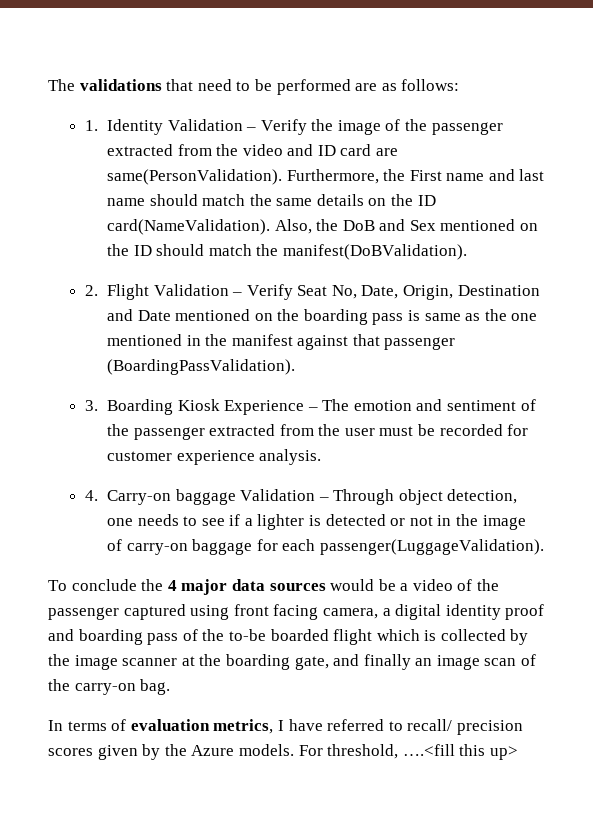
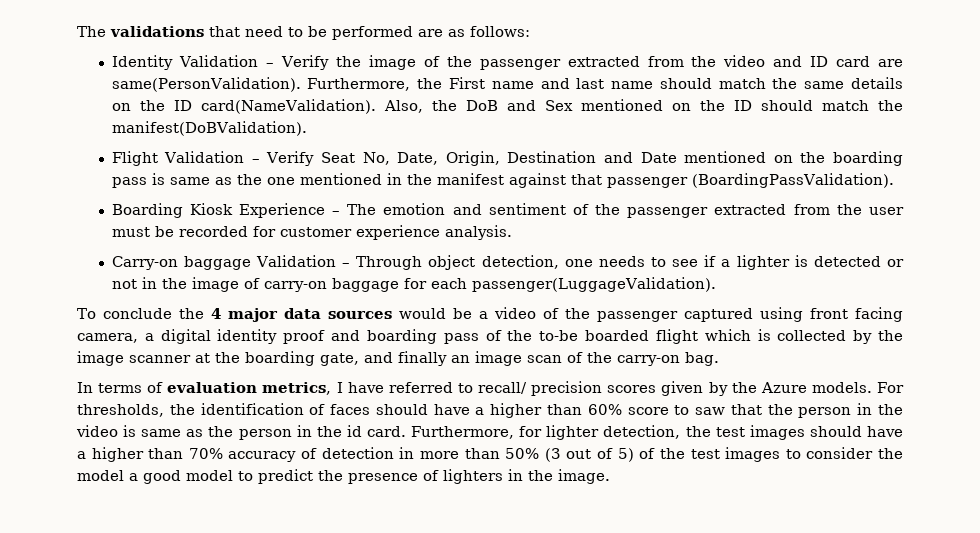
[85,120,99,131] 1. -> (530, 31) none
[85,285,99,296] 2. -> (307, 128) none
[85,400,99,411] 3. -> (894, 180) none
[85,490,99,501] 4. -> (512, 232) none
[327,744,518,760] threshold, ….<fill this up> -> [77,403,904,418] [76,425,903,440] [77,447,903,462] [77,469,610,484] thresholds, the identification of faces should have a higher than 60% score to saw that the person in the video is same as the person in the id card. Furthermore, for lighter detection, the test images should have a higher than 70% accuracy of detection in more than 50% (3 out of 5) of the test images to consider the model a good model to predict the presence of lighters in the image.

